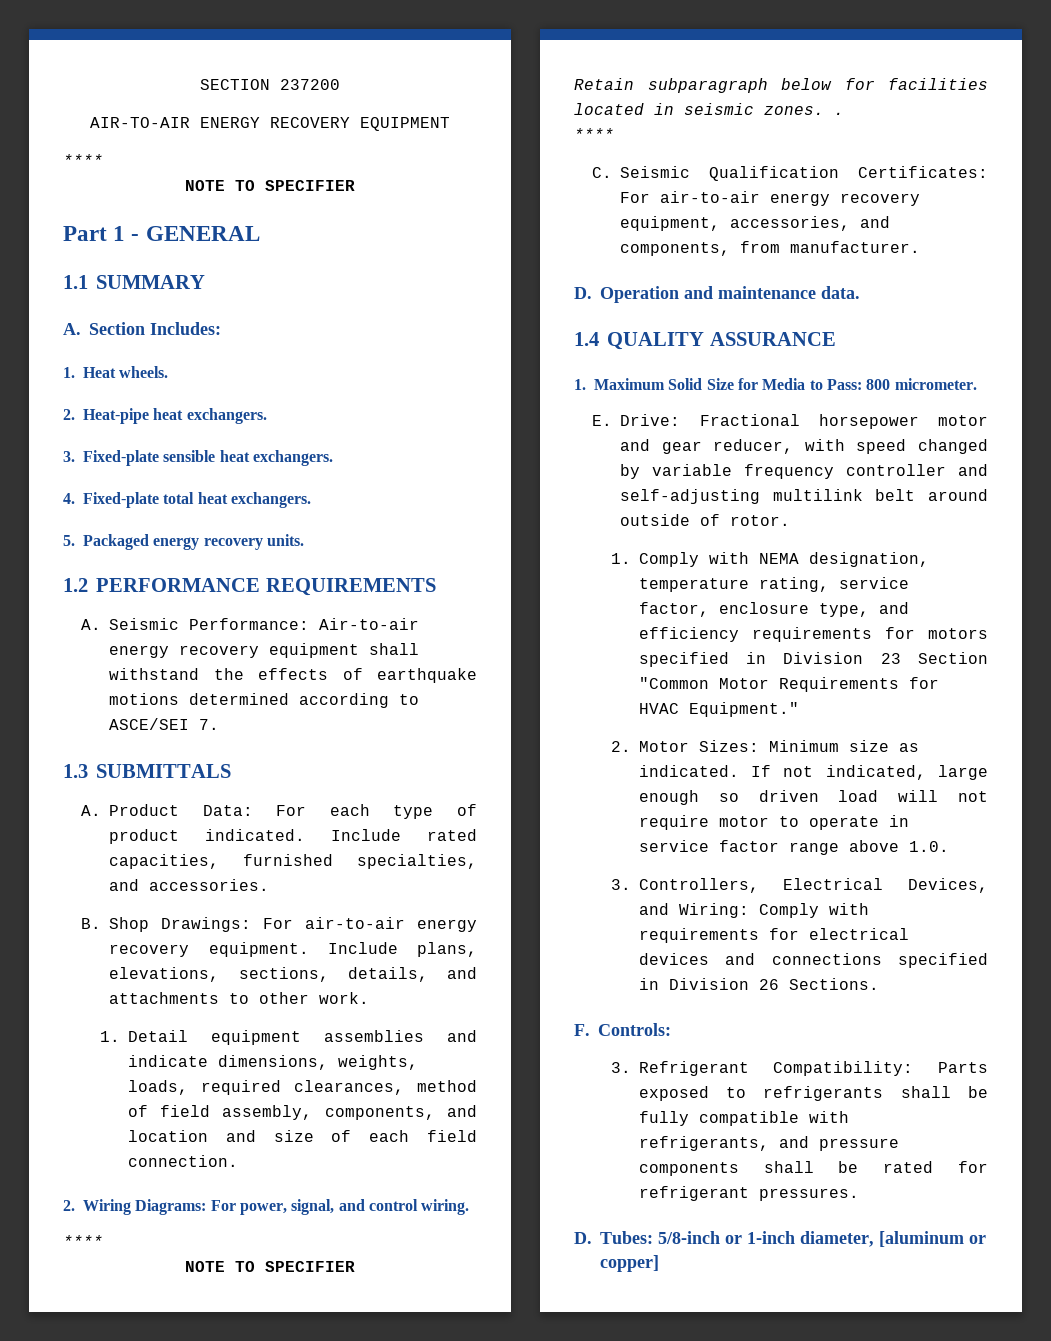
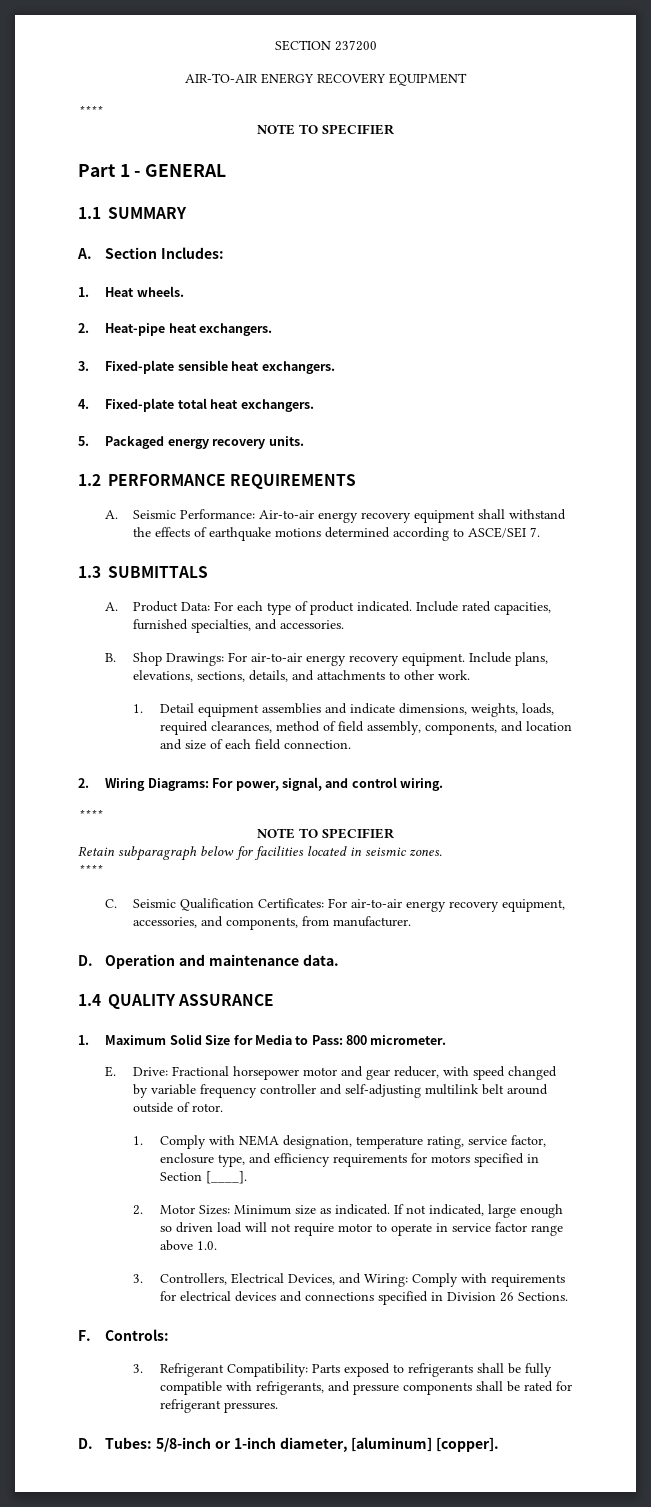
[834,112,844,115] . -> (442, 852) none
[783,652,988,664] [638,677,939,692] [638,702,799,717] Division 23 Section "Common Motor Requirements for HVAC Equipment." -> [160,1171,248,1184] Section [____].
[879,1231,986,1247] [600,1255,659,1272] [aluminum or copper] -> [351,1437,500,1452] [aluminum] [copper].

